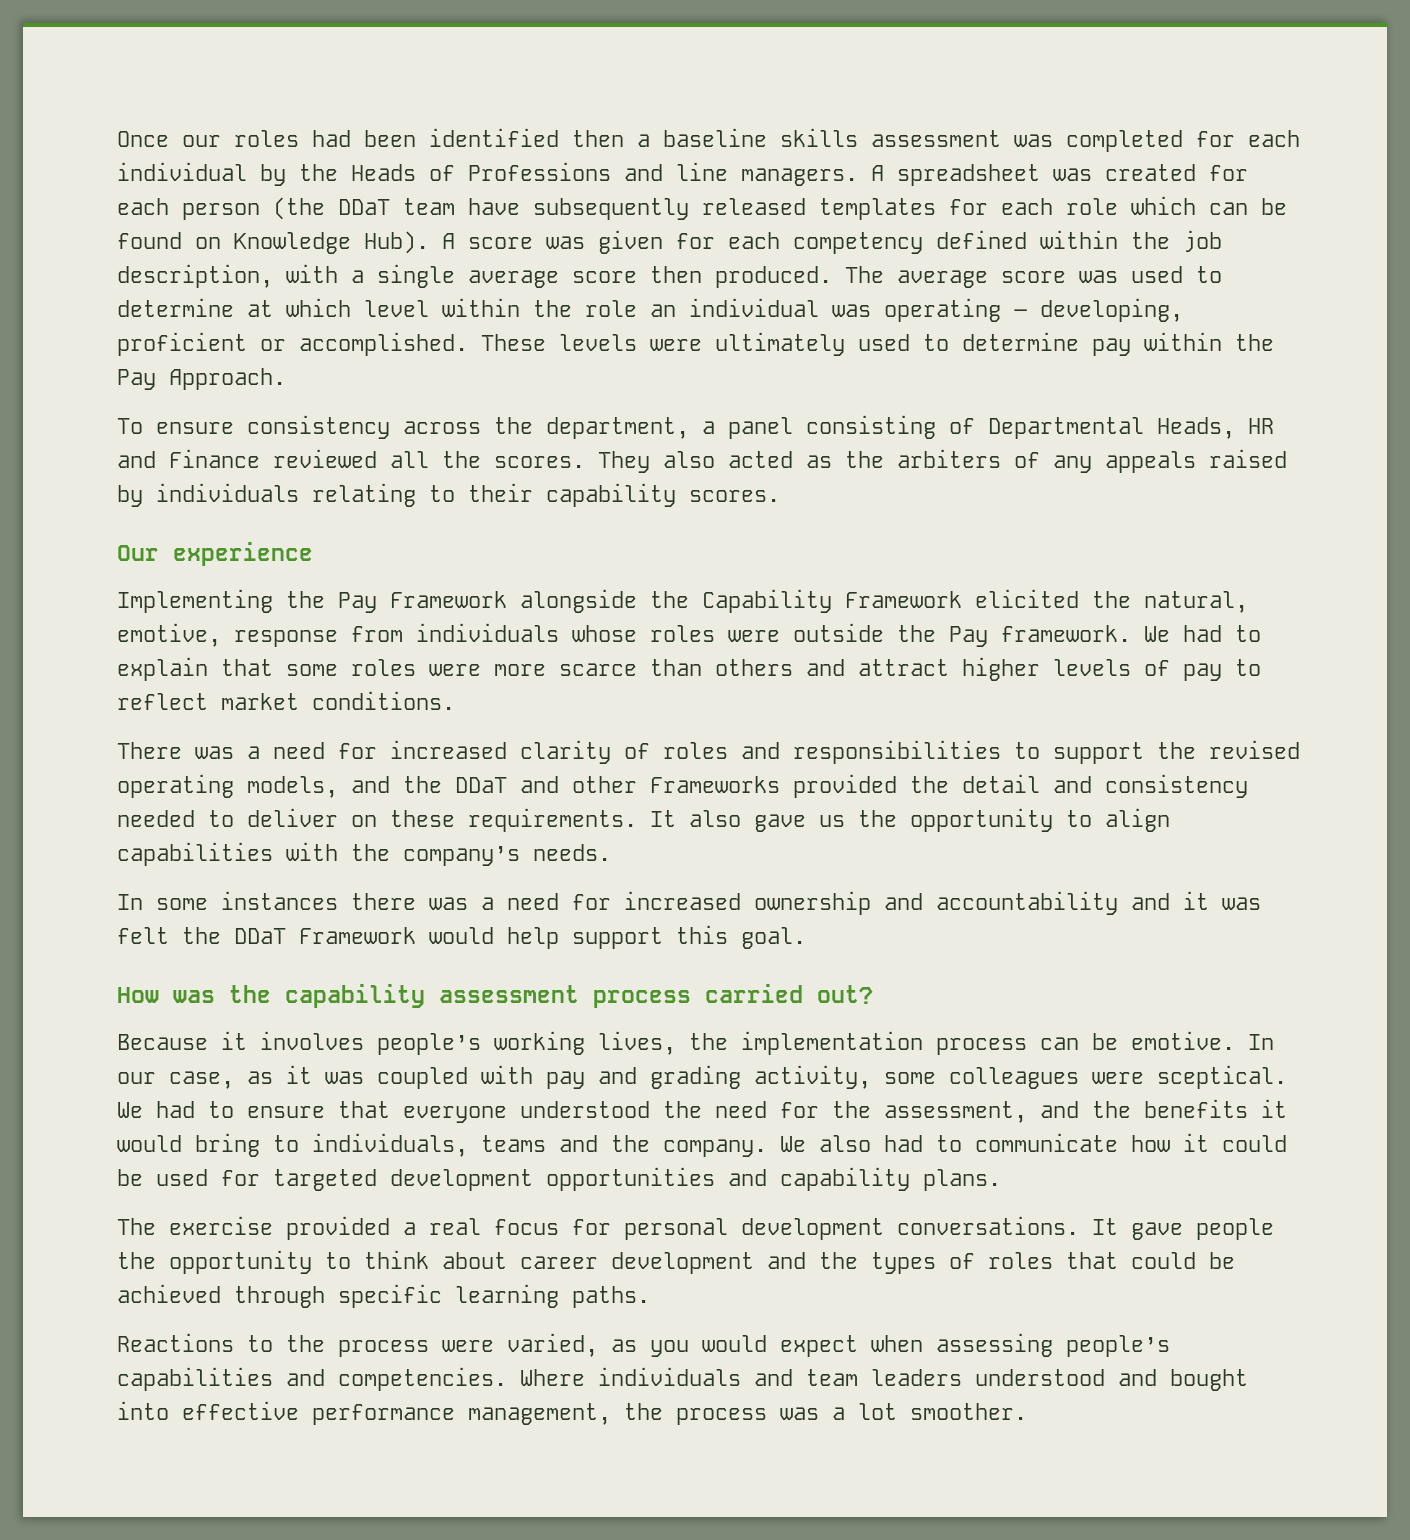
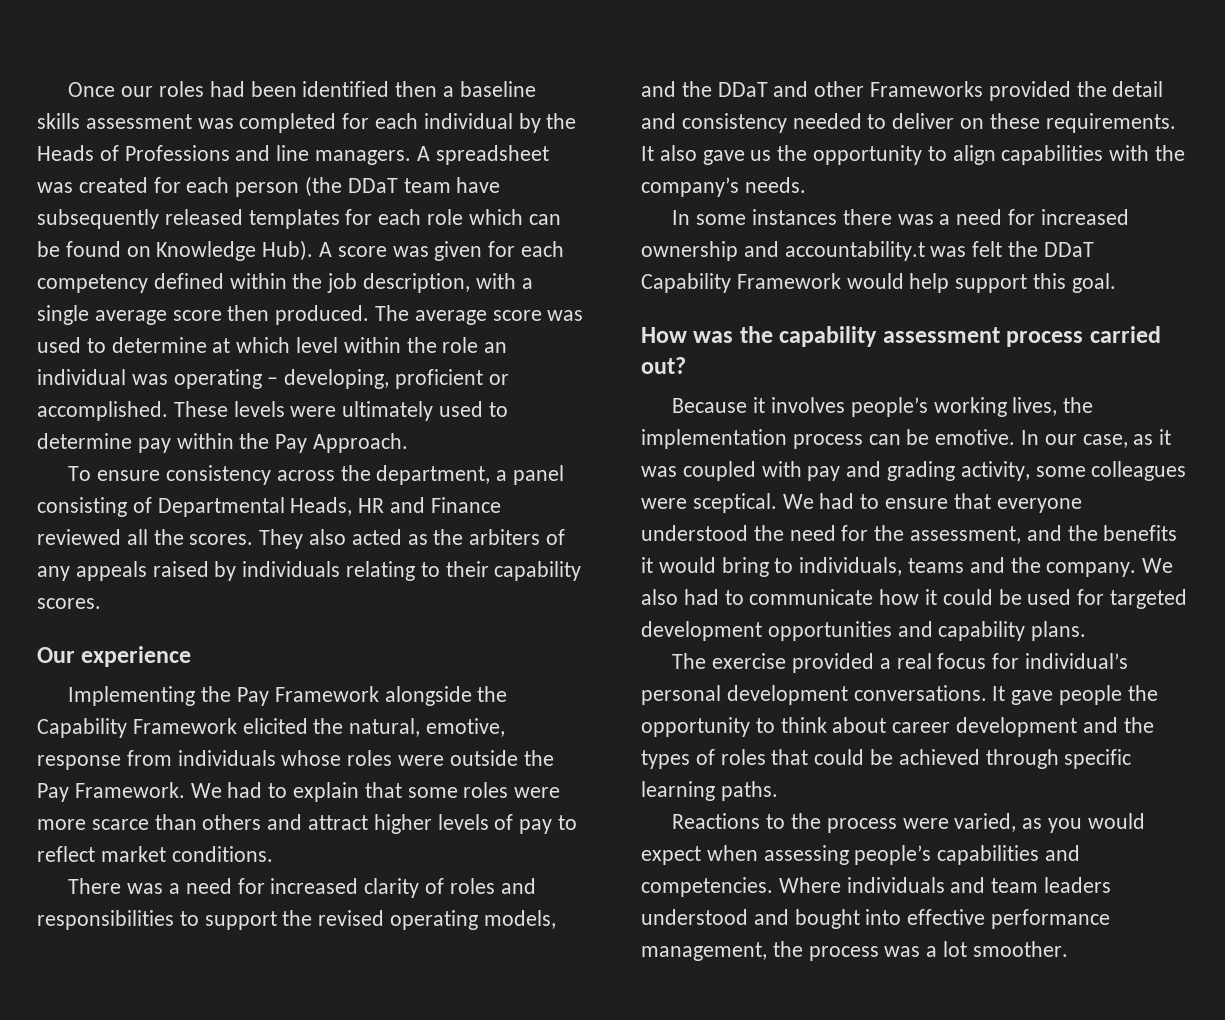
[1001,625,1131,642] framework. -> [74,782,185,798] Framework.
[936,891,1209,915] accountability and it -> [784,241,925,261] accountability.t
(286, 936) none -> [641,273,731,293] Capability
(611, 1227) none -> [1025,653,1129,669] individual’s

